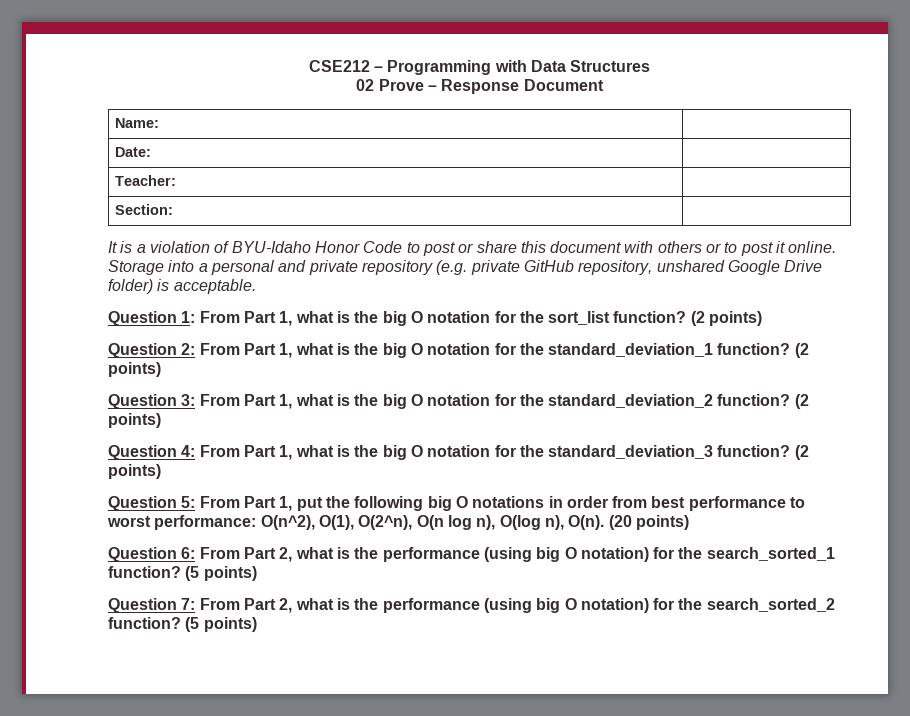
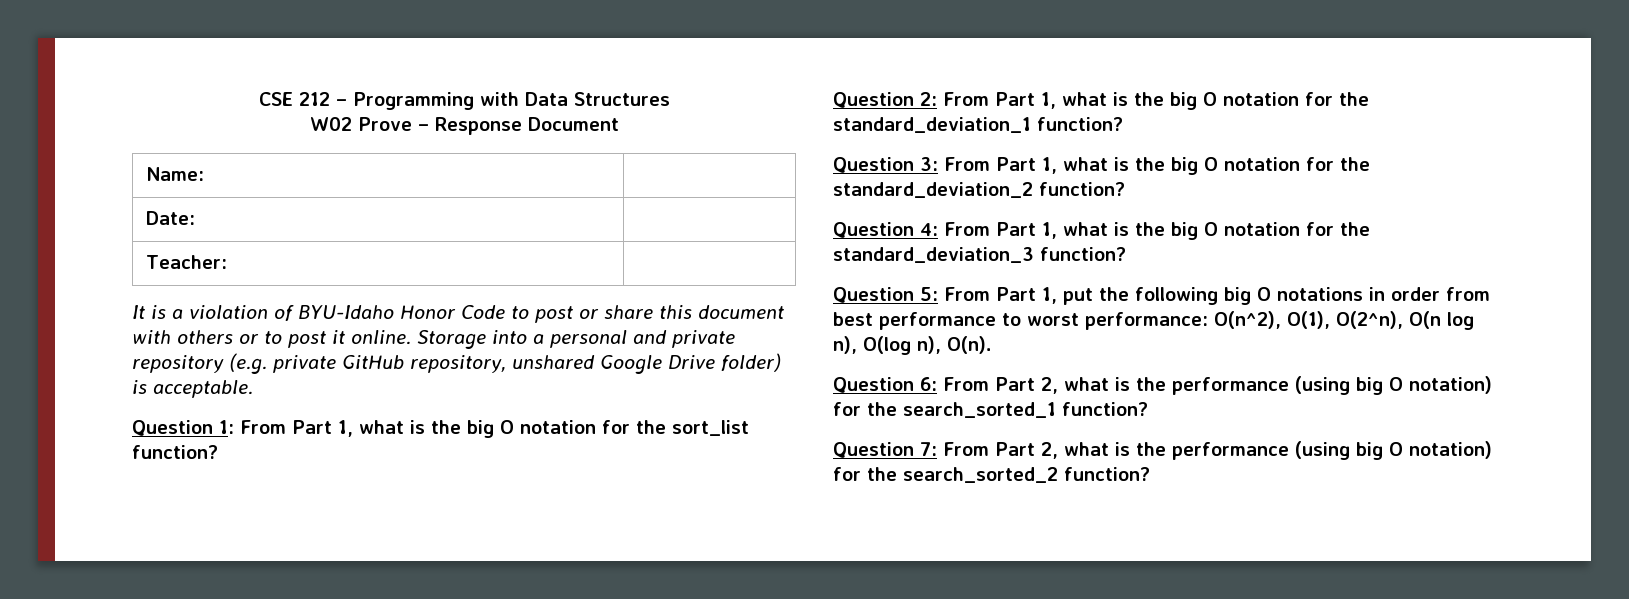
[308,60,370,72] CSE212 -> [258,92,330,106] CSE 212
[356,79,375,91] 02 -> [309,117,352,131] W02
[115,204,174,215] // Section: | -> (228, 262) none
[690,311,763,326] (2 points) -> (218, 452) none
[794,343,809,358] [108,362,161,377] (2 points) -> (1123, 124) none
[794,394,809,409] [108,413,161,428] (2 points) -> (1125, 189) none
[794,445,809,460] [108,464,161,479] (2 points) -> (1126, 254) none
[608,515,689,530] (20 points) -> (992, 345) none
[185,566,257,581] (5 points) -> (1148, 409) none
[185,617,257,632] (5 points) -> (1150, 474) none

